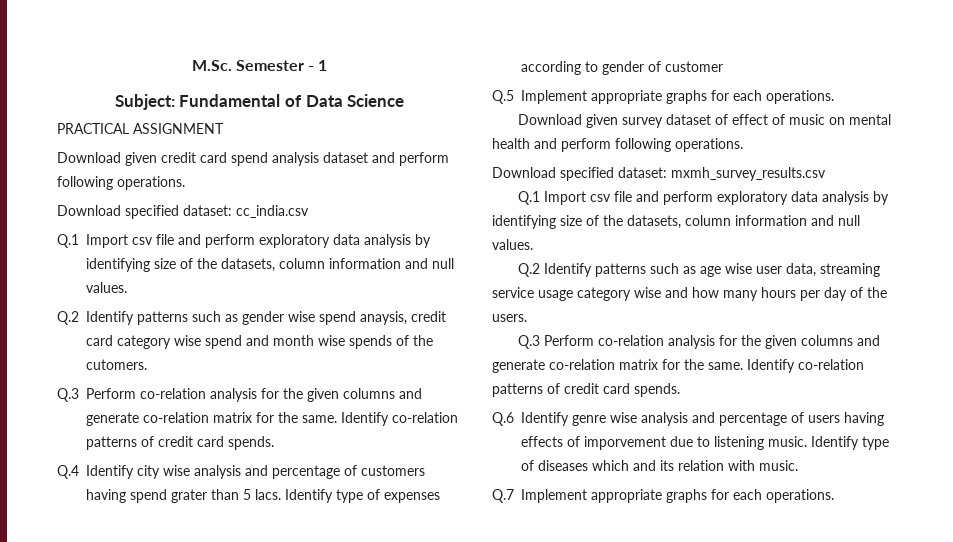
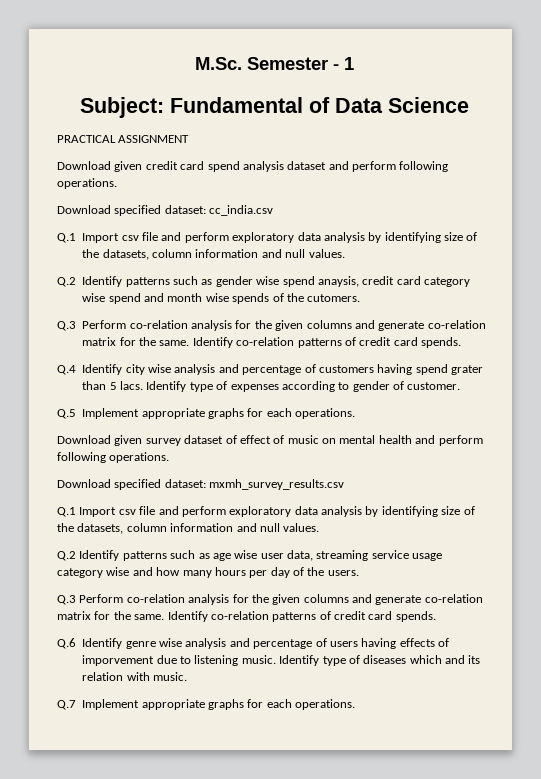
[665,61,723,72] customer -> [407,382,461,390] customer.

